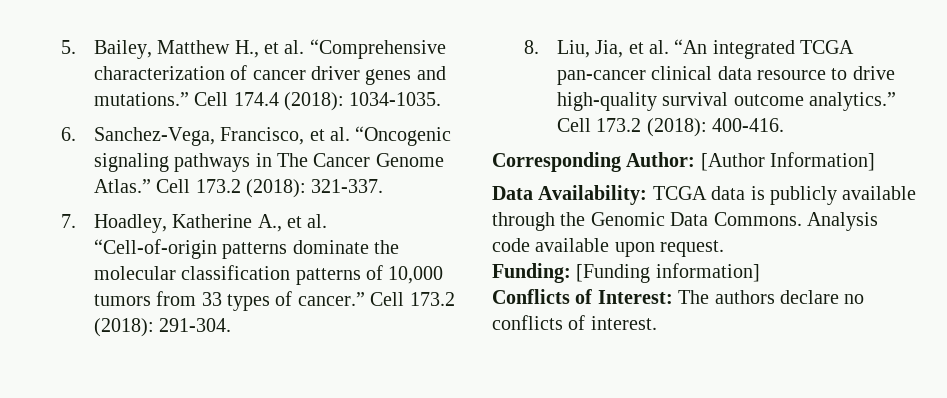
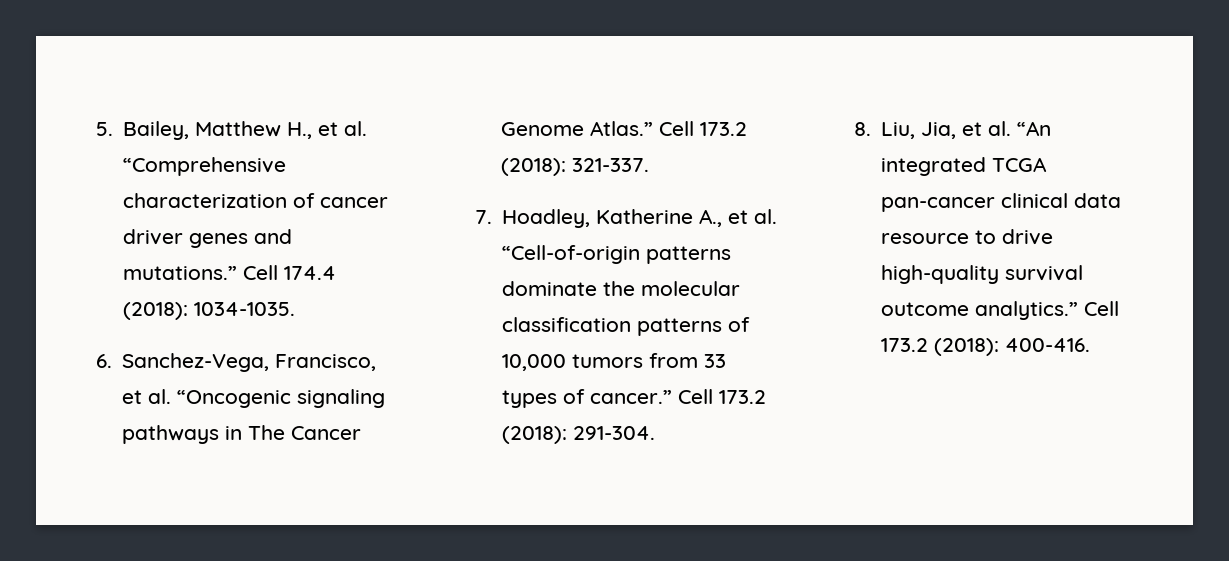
[492,152,876,172] [492,185,917,205] [492,212,878,231] [492,238,725,257] [492,263,760,283] [492,289,865,304] [492,315,657,330] // Corresponding Author: [Author Information] // Data Availability: TCGA data is publicly available through the Genomic Data Commons. Analysis code available upon request. // Funding: [Funding information] // Conflicts of Interest: The authors declare no conflicts of interest. -> (1091, 345) none

